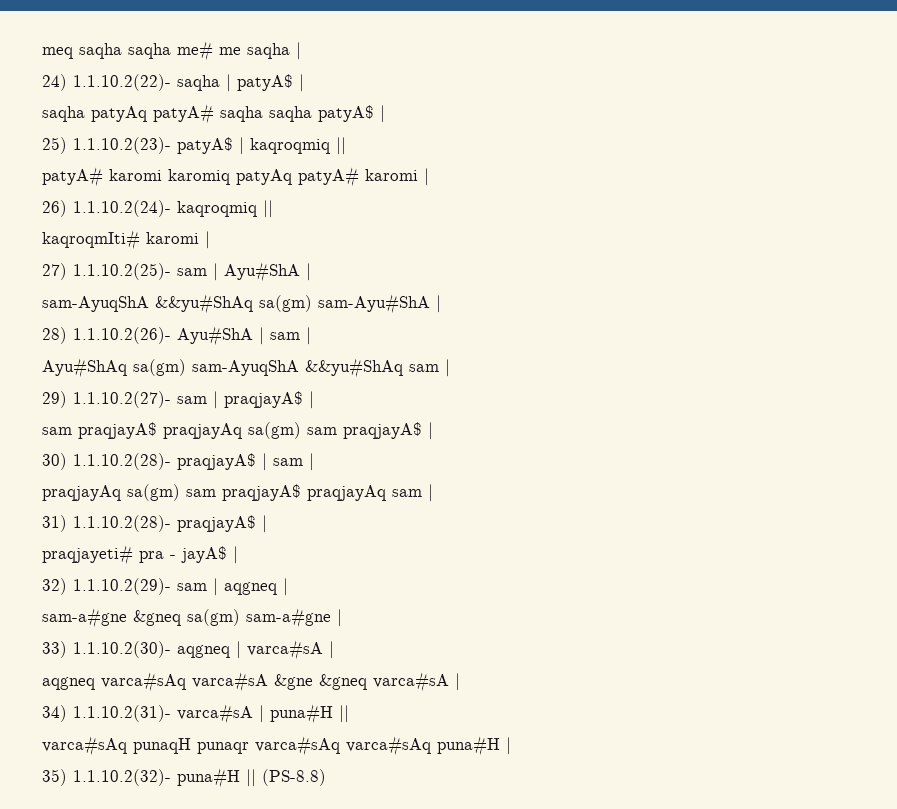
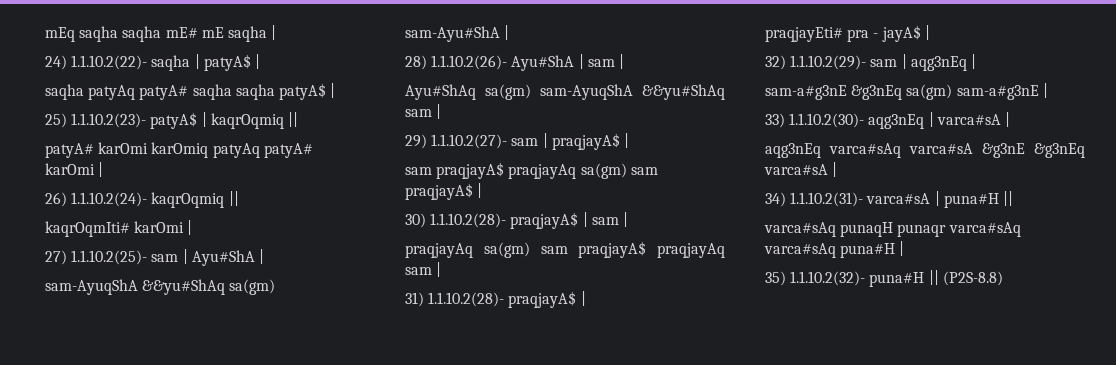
[42,41,241,61] meq saqha saqha me# me -> [45,26,224,42] mEq saqha saqha mE# mE
[250,138,330,154] kaqroqmiq -> [210,113,284,129] kaqrOqmiq
[109,167,418,187] karomi karomiq patyAq patyA# karomi -> [98,142,313,158] [45,163,95,175] karOmi karOmiq patyAq patyA# karOmi
[177,200,273,218] [42,230,199,250] kaqroqmiq || // kaqroqmIti# karomi -> [151,191,239,208] [45,221,185,237] kaqrOqmiq || // kaqrOqmIti# karOmi
[42,545,133,565] praqjayeti# -> [765,27,843,42] praqjayEti#
[224,578,288,596] [42,608,331,628] aqgneq | // sam-a#gne &gneq sa(gm) sam-a#gne -> [910,54,976,71] [765,84,1039,100] aqg3nEq | // sam-a#g3nE &g3nEq sa(gm) sam-a#g3nE
[177,645,230,658] aqgneq -> [868,114,925,129] aqg3nEq
[42,677,95,690] aqgneq -> [765,143,821,158] aqg3nEq
[274,674,367,690] &gne &gneq -> [982,143,1085,158] &g3nE &g3nEq
[262,769,326,786] (PS-8.8) -> [942,271,1003,286] (P2S-8.8)

